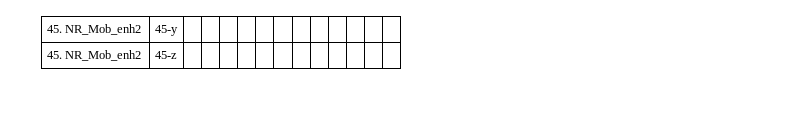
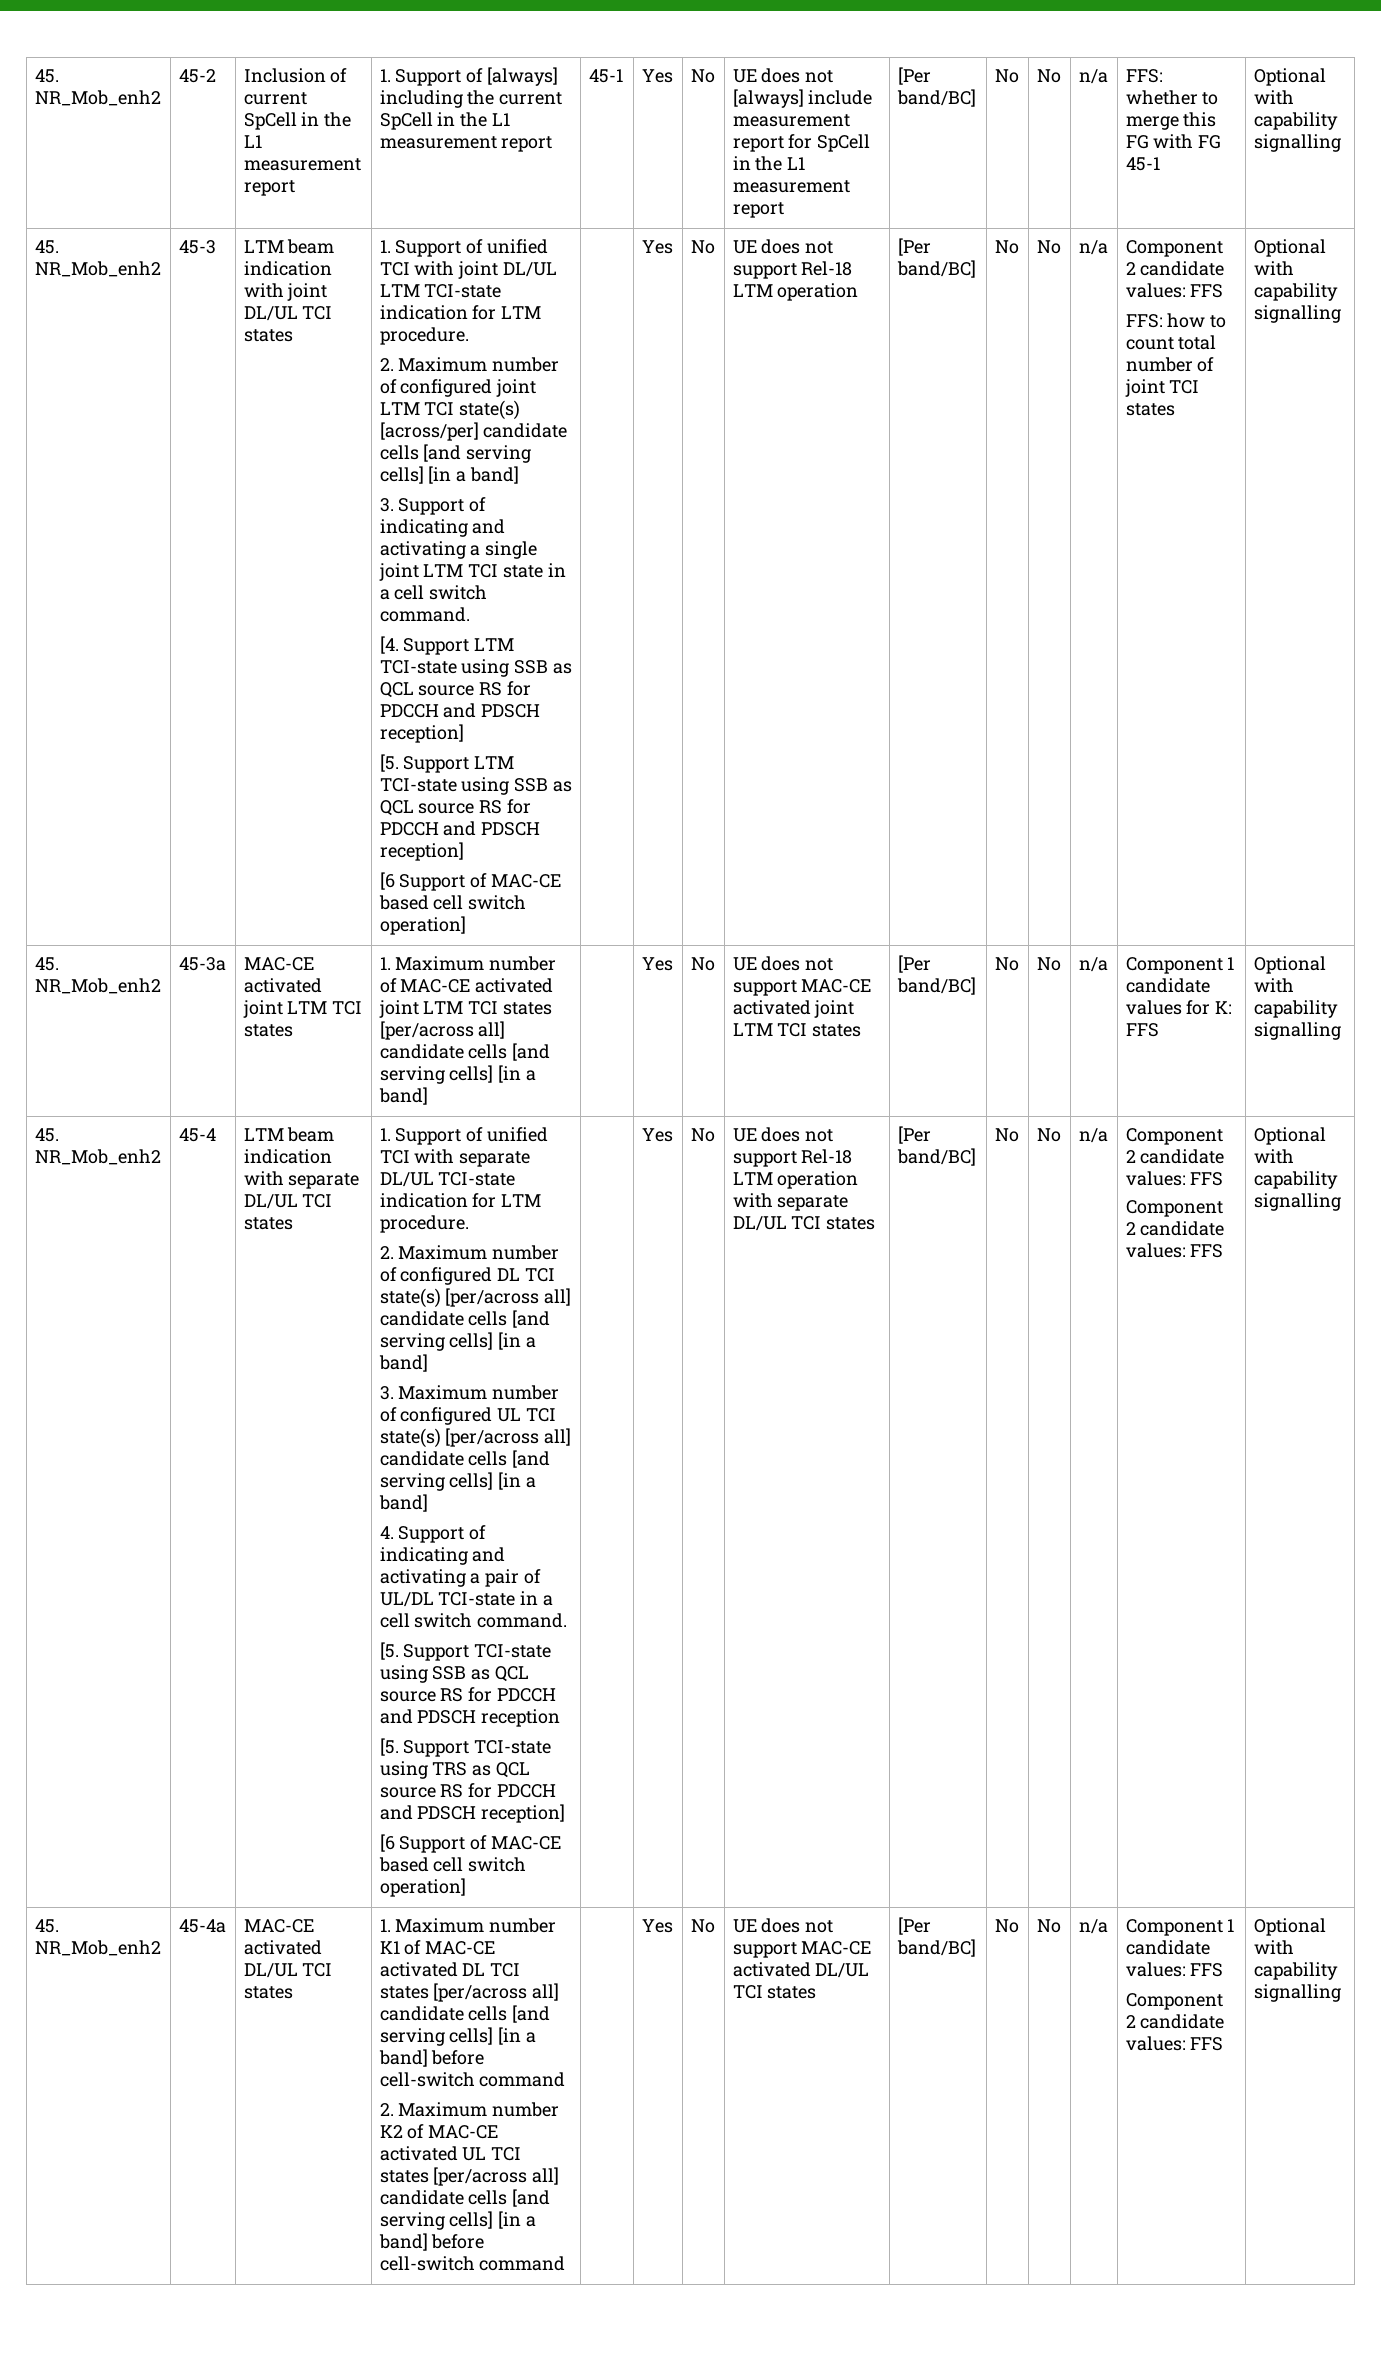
[46,24,142,35] [154,25,178,36] [46,50,142,61] [154,51,177,59] 45. NR_Mob_enh2 | 45-y | | | | | | | | | | | | // 45. NR_Mob_enh2 | 45-z | | | | | | | | | | | | -> [34,69,59,83] [34,90,161,106] [178,69,216,83] [243,68,348,83] [243,92,307,105] [243,112,352,130] [243,135,262,148] [243,158,361,171] [243,180,295,196] [379,67,559,86] [379,90,563,108] [379,112,511,130] [379,136,553,152] [588,69,623,83] [641,69,673,83] [690,69,715,83] [732,68,834,83] [732,89,873,108] [732,114,850,127] [732,134,871,152] [732,156,806,171] [732,180,850,193] [732,202,784,218] [897,67,931,85] [896,89,976,107] [994,69,1019,83] [1036,69,1061,83] [1078,69,1108,84] [1125,69,1163,83] [1125,90,1219,105] [1125,112,1217,130] [1125,134,1222,149] [1125,157,1160,171] [1253,68,1326,86] [1253,90,1294,105] [1253,112,1338,130] [1253,134,1341,152] [34,240,59,254] [34,261,161,277] [178,240,216,254] [243,239,335,254] [243,261,332,276] [243,283,328,301] [243,306,333,321] [243,329,293,342] [379,239,549,257] [379,261,558,279] [379,284,502,298] [379,305,542,320] [379,327,469,345] [379,357,560,372] [379,379,537,397] [379,400,521,420] [379,422,568,441] [379,444,532,463] [379,466,520,484] [379,497,487,515] [379,519,506,537] [379,541,538,559] [378,563,567,581] [379,585,488,600] [379,607,470,622] [379,636,515,655] [379,659,573,677] [379,681,532,698] [379,703,541,718] [379,724,464,743] [379,754,515,773] [379,777,573,795] [379,799,532,816] [379,821,541,836] [379,842,464,861] [379,872,562,891] [378,895,527,910] [379,916,466,935] [641,240,673,254] [690,240,715,254] [732,239,834,254] [732,261,853,279] [732,283,859,301] [897,238,931,256] [896,260,976,278] [994,240,1019,254] [1036,240,1061,254] [1078,240,1108,255] [1125,240,1223,257] [1125,261,1225,276] [1125,283,1224,298] [1125,313,1227,328] [1125,335,1217,350] [1125,357,1215,372] [1124,379,1200,397] [1125,403,1175,416] [1253,239,1326,257] [1253,261,1294,276] [1253,283,1338,301] [1253,305,1341,323] [34,957,59,971] [34,978,161,994] [178,957,226,971] [243,957,314,971] [243,978,322,993] [242,1000,363,1018] [243,1024,293,1037] [379,956,557,971] [379,978,554,993] [378,1000,553,1018] [379,1021,506,1040] [379,1043,551,1061] [379,1065,537,1084] [378,1087,428,1105] [641,957,673,971] [690,957,715,971] [732,956,834,971] [732,979,872,996] [732,1000,855,1018] [732,1023,862,1037] [897,955,931,973] [896,977,976,995] [994,957,1019,971] [1036,957,1061,971] [1078,957,1108,972] [1125,957,1235,974] [1125,978,1210,993] [1125,1000,1233,1015] [1125,1023,1159,1037] [1253,956,1326,974] [1253,978,1294,993] [1253,1000,1338,1018] [1253,1022,1341,1040] [34,1128,59,1142] [34,1149,161,1165] [178,1128,216,1142] [243,1127,335,1142] [243,1149,332,1164] [243,1171,360,1189] [243,1194,333,1209] [243,1217,293,1230] [379,1127,549,1145] [379,1149,531,1167] [379,1172,516,1187] [379,1193,542,1208] [379,1215,469,1233] [379,1245,560,1260] [379,1267,556,1285] [379,1288,572,1308] [379,1310,551,1328] [379,1332,537,1351] [378,1354,428,1372] [379,1385,560,1400] [379,1407,557,1425] [379,1428,572,1448] [379,1450,551,1468] [379,1472,537,1491] [378,1494,428,1512] [379,1525,487,1543] [379,1547,506,1565] [379,1569,542,1587] [379,1591,554,1607] [379,1613,568,1628] [379,1642,552,1661] [379,1665,530,1683] [379,1687,557,1702] [379,1709,561,1727] [379,1738,552,1757] [379,1761,531,1779] [379,1783,557,1798] [379,1804,566,1823] [379,1834,562,1853] [378,1857,527,1872] [379,1878,466,1897] [641,1128,673,1142] [690,1128,715,1142] [732,1127,834,1142] [732,1149,853,1167] [732,1171,859,1189] [732,1193,849,1211] [732,1216,876,1231] [897,1126,931,1144] [896,1148,976,1166] [994,1128,1019,1142] [1036,1128,1061,1142] [1078,1128,1108,1143] [1125,1128,1223,1145] [1125,1149,1225,1164] [1125,1171,1224,1186] [1125,1200,1223,1217] [1125,1221,1225,1236] [1125,1243,1224,1258] [1253,1127,1326,1145] [1253,1149,1294,1164] [1253,1171,1338,1189] [1253,1193,1341,1211] [34,1919,59,1933] [34,1940,161,1956] [178,1919,226,1933] [243,1919,314,1933] [243,1940,322,1955] [243,1963,333,1978] [243,1986,293,1999] [379,1918,557,1933] [379,1940,496,1955] [379,1962,521,1977] [379,1983,560,2002] [379,2005,551,2023] [379,2027,537,2046] [378,2049,485,2067] [379,2072,566,2087] [379,2102,560,2117] [379,2124,499,2139] [379,2146,522,2161] [379,2167,560,2186] [379,2189,551,2207] [379,2211,537,2230] [378,2233,485,2251] [379,2256,566,2271] [641,1919,673,1933] [690,1919,715,1933] [732,1918,834,1933] [732,1941,872,1958] [732,1962,870,1978] [732,1985,817,1999] [897,1917,931,1935] [896,1939,976,1957] [994,1919,1019,1933] [1036,1919,1061,1933] [1078,1919,1108,1934] [1125,1919,1235,1936] [1125,1940,1210,1955] [1125,1962,1224,1977] [1125,1993,1223,2010] [1125,2014,1225,2029] [1125,2036,1224,2051] [1253,1918,1326,1936] [1253,1940,1294,1955] [1253,1962,1338,1980] [1253,1984,1341,2002] 45. NR_Mob_enh2 | 45-2 | Inclusion of current SpCell in the L1 measurement report | 1. Support of [always] including the current SpCell in the L1 measurement report | 45-1 | Yes | No | UE does not [always] include measurement report for SpCell in the L1 measurement report | [Per band/BC] | No | No | n/a | FFS: whether to merge this FG with FG 45-1 | Optional with capability signalling // 45. NR_Mob_enh2 | 45-3 | LTM beam indication with joint DL/UL TCI states | 1. Support of unified TCI with joint DL/UL LTM TCI-state indication for LTM procedure. // 2. Maximum number of configured joint LTM TCI state(s) [across/per] candidate cells [and serving cells] [in a band] // 3. Support of indicating and activating a single joint LTM TCI state in a cell switch command. // [4. Support LTM TCI-state using SSB as QCL source RS for PDCCH and PDSCH reception] // [5. Support LTM TCI-state using SSB as QCL source RS for PDCCH and PDSCH reception] // [6 Support of MAC-CE based cell switch operation] | | Yes | No | UE does not support Rel-18 LTM operation | [Per band/BC] | No | No | n/a | Component 2 candidate values: FFS // FFS: how to count total number of joint TCI states | Optional with capability signalling // 45. NR_Mob_enh2 | 45-3a | MAC-CE activated joint LTM TCI states | 1. Maximum number of MAC-CE activated joint LTM TCI states [per/across all] candidate cells [and serving cells] [in a band] | | Yes | No | UE does not support MAC-CE activated joint LTM TCI states | [Per band/BC] | No | No | n/a | Component 1 candidate values for K: FFS | Optional with capability signalling // 45. NR_Mob_enh2 | 45-4 | LTM beam indication with separate DL/UL TCI states | 1. Support of unified TCI with separate DL/UL TCI-state indication for LTM procedure. // 2. Maximum number of configured DL TCI state(s) [per/across all] candidate cells [and serving cells] [in a band] // 3. Maximum number of configured UL TCI state(s) [per/across all] candidate cells [and serving cells] [in a band] // 4. Support of indicating and activating a pair of UL/DL TCI-state in a cell switch command. // [5. Support TCI-state using SSB as QCL source RS for PDCCH and PDSCH reception // [5. Support TCI-state using TRS as QCL source RS for PDCCH and PDSCH reception] // [6 Support of MAC-CE based cell switch operation] | | Yes | No | UE does not support Rel-18 LTM operation with separate DL/UL TCI states | [Per band/BC] | No | No | n/a | Component 2 candidate values: FFS // Component 2 candidate values: FFS | Optional with capability signalling // 45. NR_Mob_enh2 | 45-4a | MAC-CE activated DL/UL TCI states | 1. Maximum number K1 of MAC-CE activated DL TCI states [per/across all] candidate cells [and serving cells] [in a band] before cell-switch command // 2. Maximum number K2 of MAC-CE activated UL TCI states [per/across all] candidate cells [and serving cells] [in a band] before cell-switch command | | Yes | No | UE does not support MAC-CE activated DL/UL TCI states | [Per band/BC] | No | No | n/a | Component 1 candidate values: FFS // Component 2 candidate values: FFS | Optional with capability signalling

